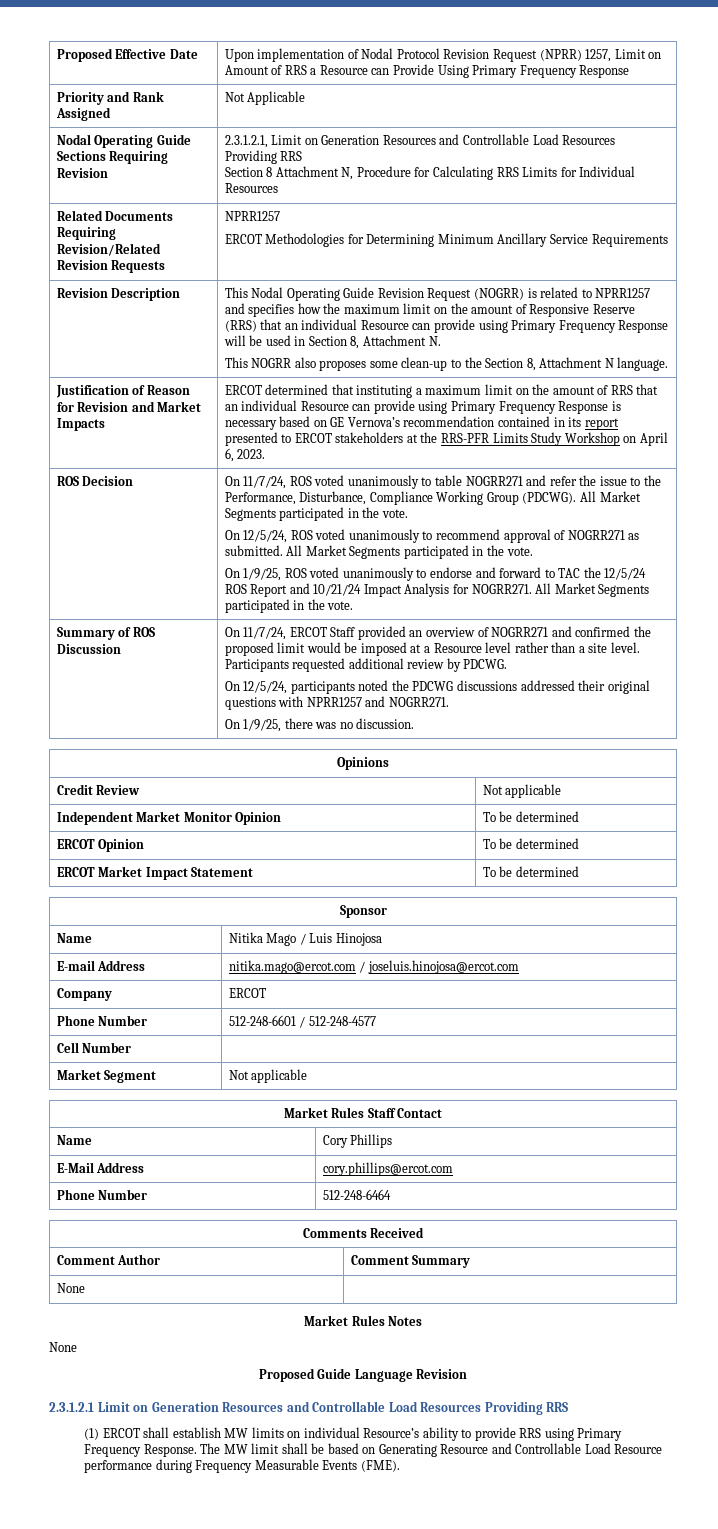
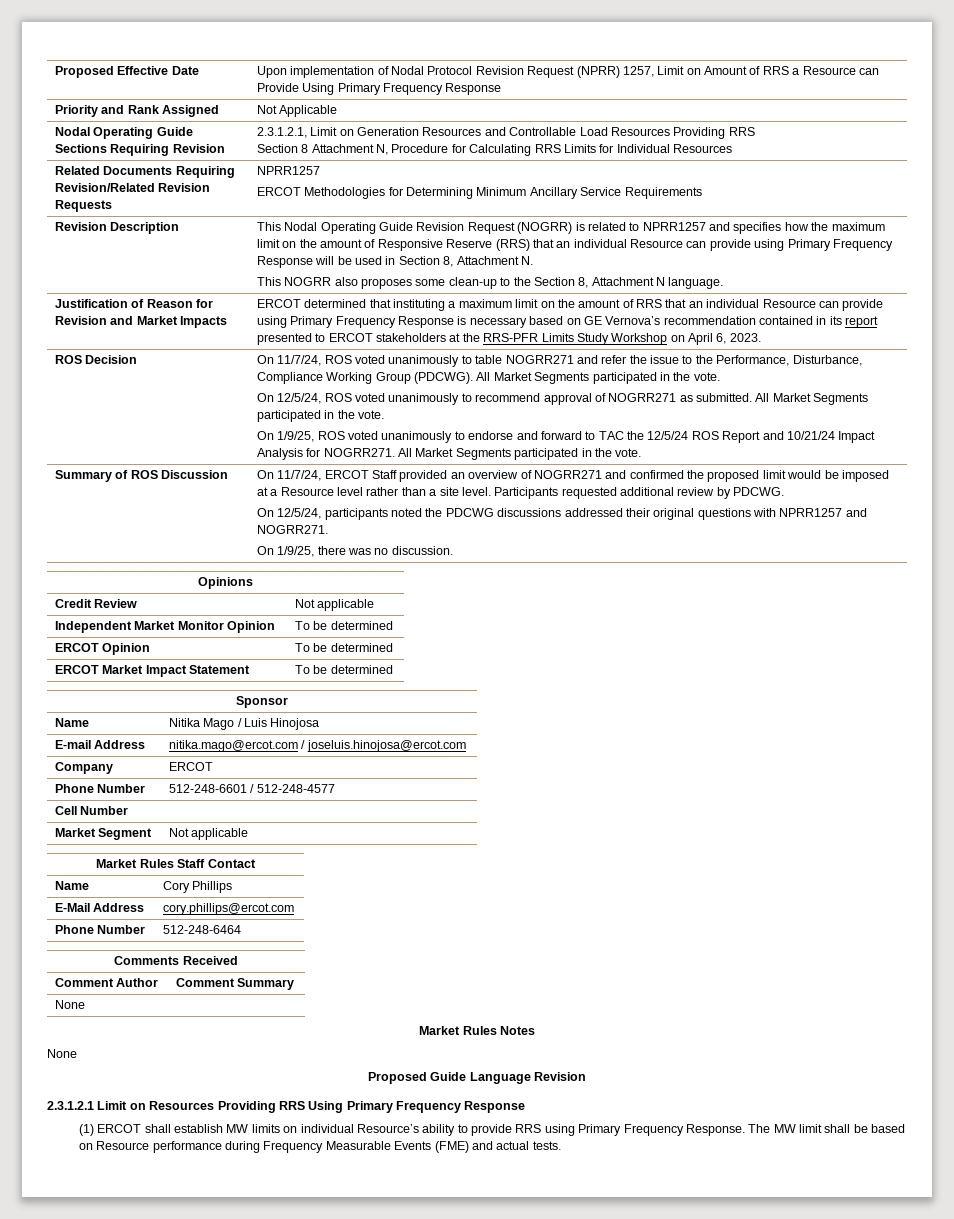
[151,1401,569,1415] Generation Resources and Controllable Load Resources Providing RRS -> [149,1101,526,1113] Resources Providing RRS Using Primary Frequency Response
[378,1443,611,1457] Generating Resource and Controllable Load -> (93, 1146) none
[360,1460,400,1472] (FME). -> [434,1141,561,1153] (FME) and actual tests.

